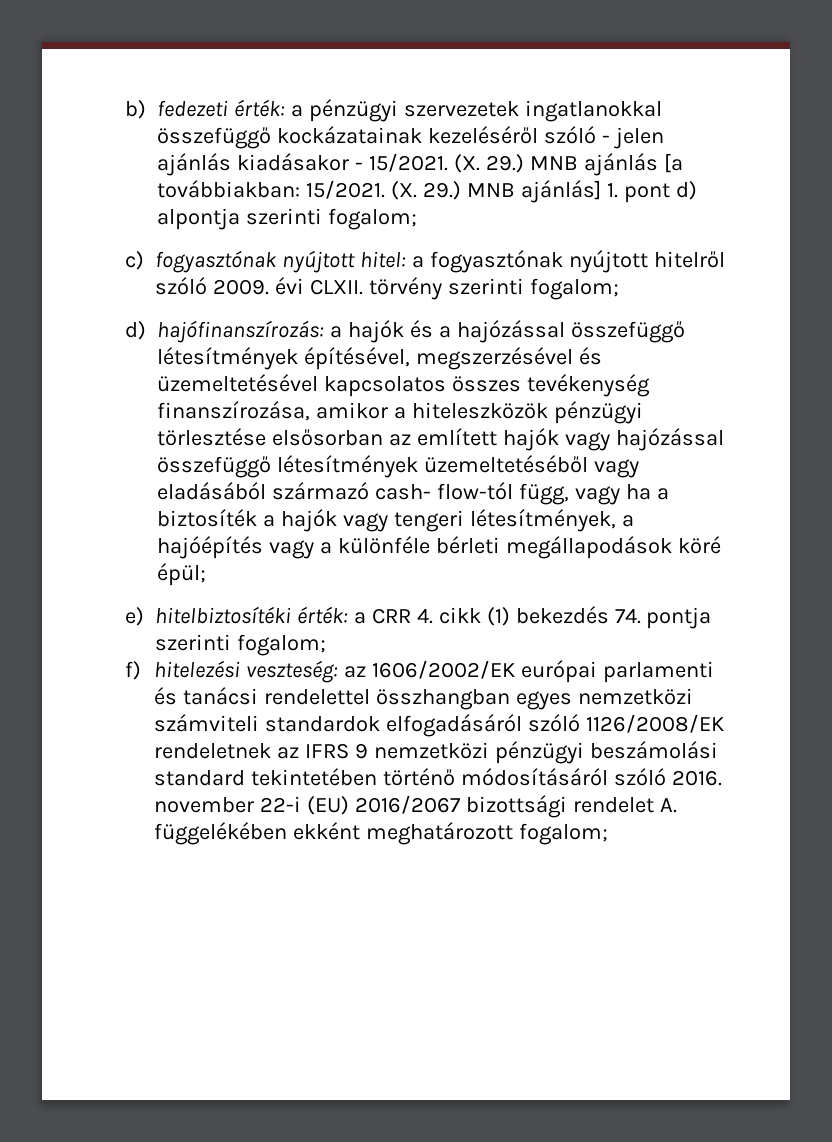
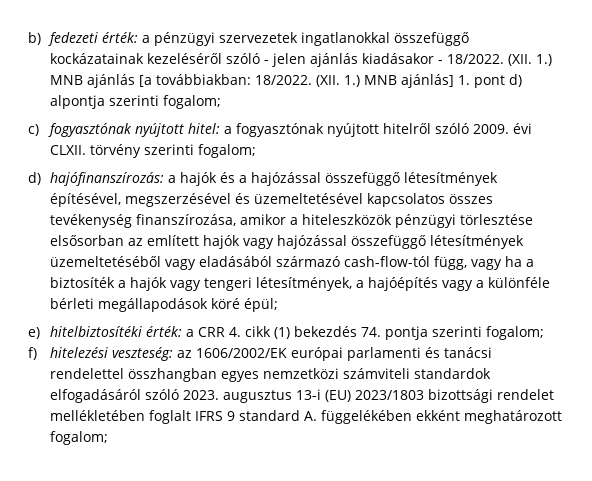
[368,153,524,173] 15/2021. (X. 29.) -> [447,54,553,66] 18/2022. (XII. 1.)
[305,180,461,200] 15/2021. (X. 29.) -> [255,75,361,87] 18/2022. (XII. 1.)
[374,482,513,500] cash- flow-tól -> [344,256,431,267] cash-flow-tól
[585,714,724,733] [153,741,718,764] [153,768,722,786] [153,795,654,818] 1126/2008/EK rendeletnek az IFRS 9 nemzetközi pénzügyi beszámolási standard tekintetében történő módosításáról szóló 2016. november 22-i (EU) 2016/2067 bizottsági rendelet -> [183,389,555,403] [50,410,301,424] 2023. augusztus 13-i (EU) 2023/1803 bizottsági rendelet mellékletében foglalt IFRS 9 standard

